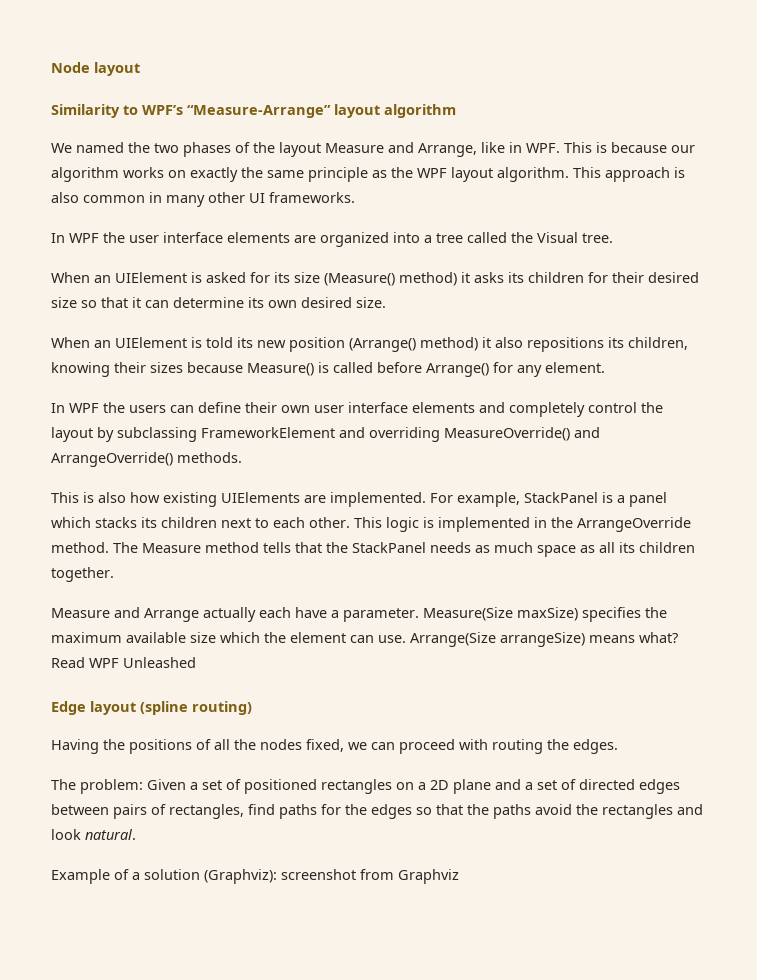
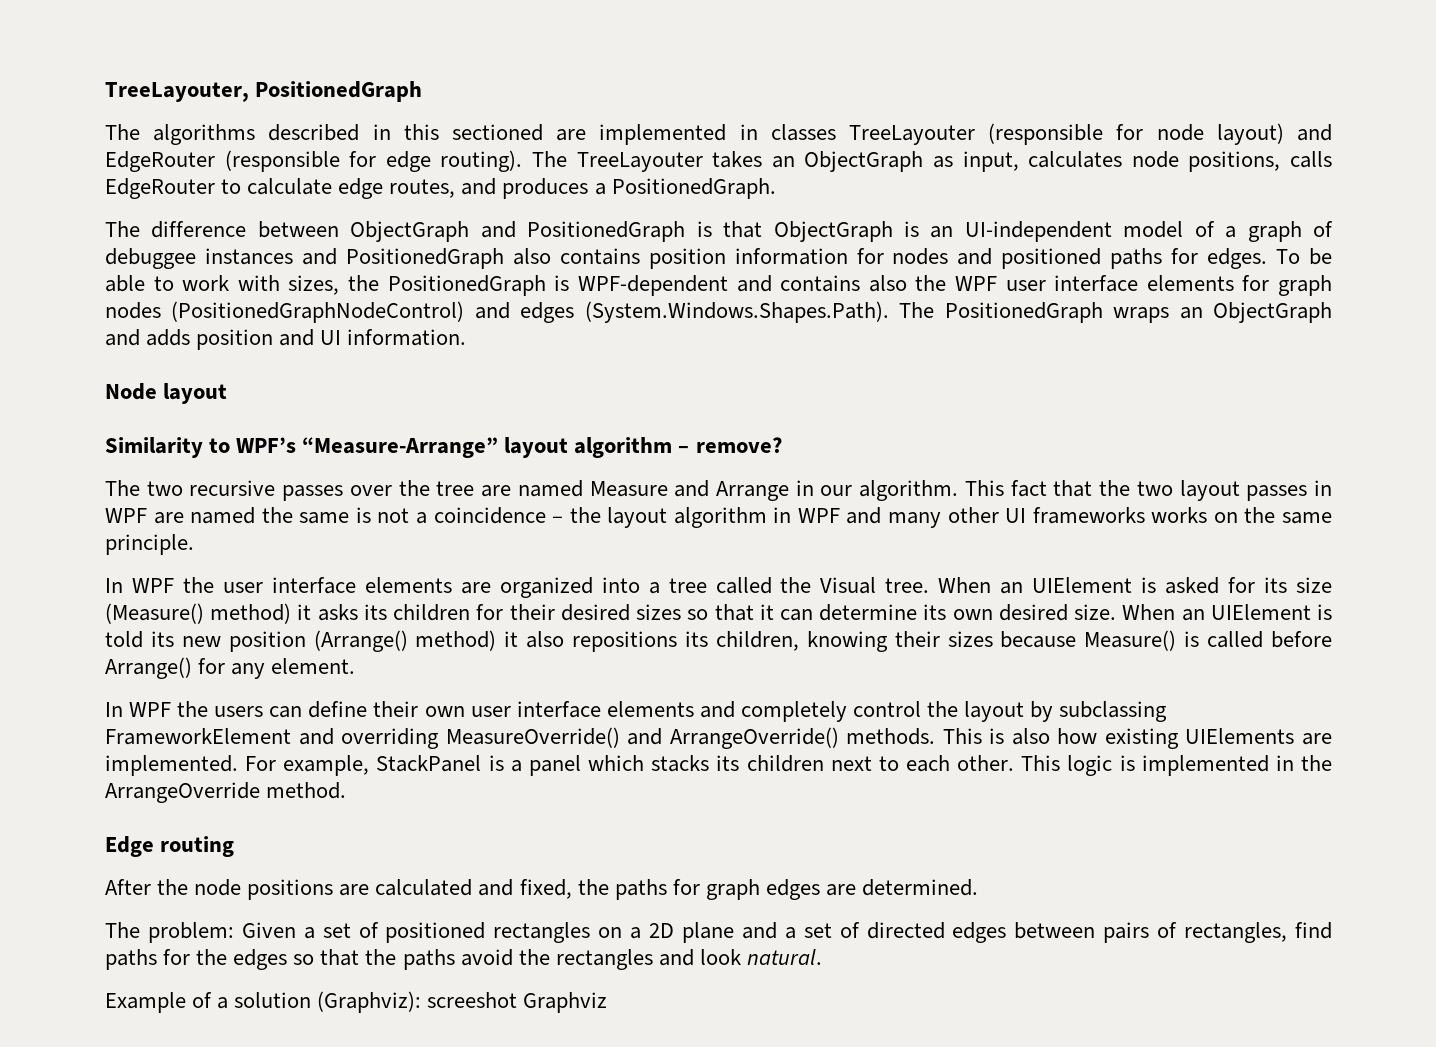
(51, 67) none -> [105,81,423,102] [105,123,1333,145] [105,150,1332,172] [105,178,776,199] [105,221,1333,242] [105,248,1332,269] [105,275,1332,296] [105,301,1332,323] [105,329,467,350] TreeLayouter, PositionedGraph // The algorithms described in this sectioned are implemented in classes TreeLayouter (responsible for node layout) and EdgeRouter (responsible for edge routing). The TreeLayouter takes an ObjectGraph as input, calculates node positions, calls EdgeRouter to calculate edge routes, and produces a PositionedGraph. // The difference between ObjectGraph and PositionedGraph is that ObjectGraph is an UI-independent model of a graph of debuggee instances and PositionedGraph also contains position information for nodes and positioned paths for edges. To be able to work with sizes, the PositionedGraph is WPF-dependent and contains also the WPF user interface elements for graph nodes (PositionedGraphNodeControl) and edges (System.Windows.Shapes.Path). The PositionedGraph wraps an ObjectGraph and adds position and UI information. //
[51,142,695,157] [51,167,685,182] [51,192,355,207] // We named the two phases of the layout Measure and Arrange, like in WPF. This is because our algorithm works on exactly the same principle as the WPF layout algorithm. This approach is also common in many other UI frameworks. -> [678,437,782,453] [105,480,1333,501] [105,507,1332,528] [105,534,194,555] – remove? // The two recursive passes over the tree are named Measure and Arrange in our algorithm. This fact that the two layout passes in WPF are named the same is not a coincidence – the layout algorithm in WPF and many other UI frameworks works on the same principle.
(613, 238) // -> (930, 585) none
[51,297,77,308] size -> [636,604,682,620] sizes
(386, 302) // -> (1117, 612) none
(242, 457) // -> (936, 736) none
[113,542,695,557] [51,567,114,582] [51,607,667,622] [51,632,678,647] [51,657,196,668] [51,701,252,715] [51,739,618,754] The Measure method tells that the StackPanel needs as much space as all its children together. // Measure and Arrange actually each have a parameter. Measure(Size maxSize) specifies the maximum available size which the element can use. Arrange(Size arrangeSize) means what? Read WPF Unleashed // Edge layout (spline routing) // Having the positions of all the nodes fixed, we can proceed with routing the edges. -> [105,836,235,857] [105,879,979,900] // Edge routing // After the node positions are calculated and fixed, the paths for graph edges are determined.
[281,869,394,880] screenshot from -> [427,992,518,1008] screeshot

